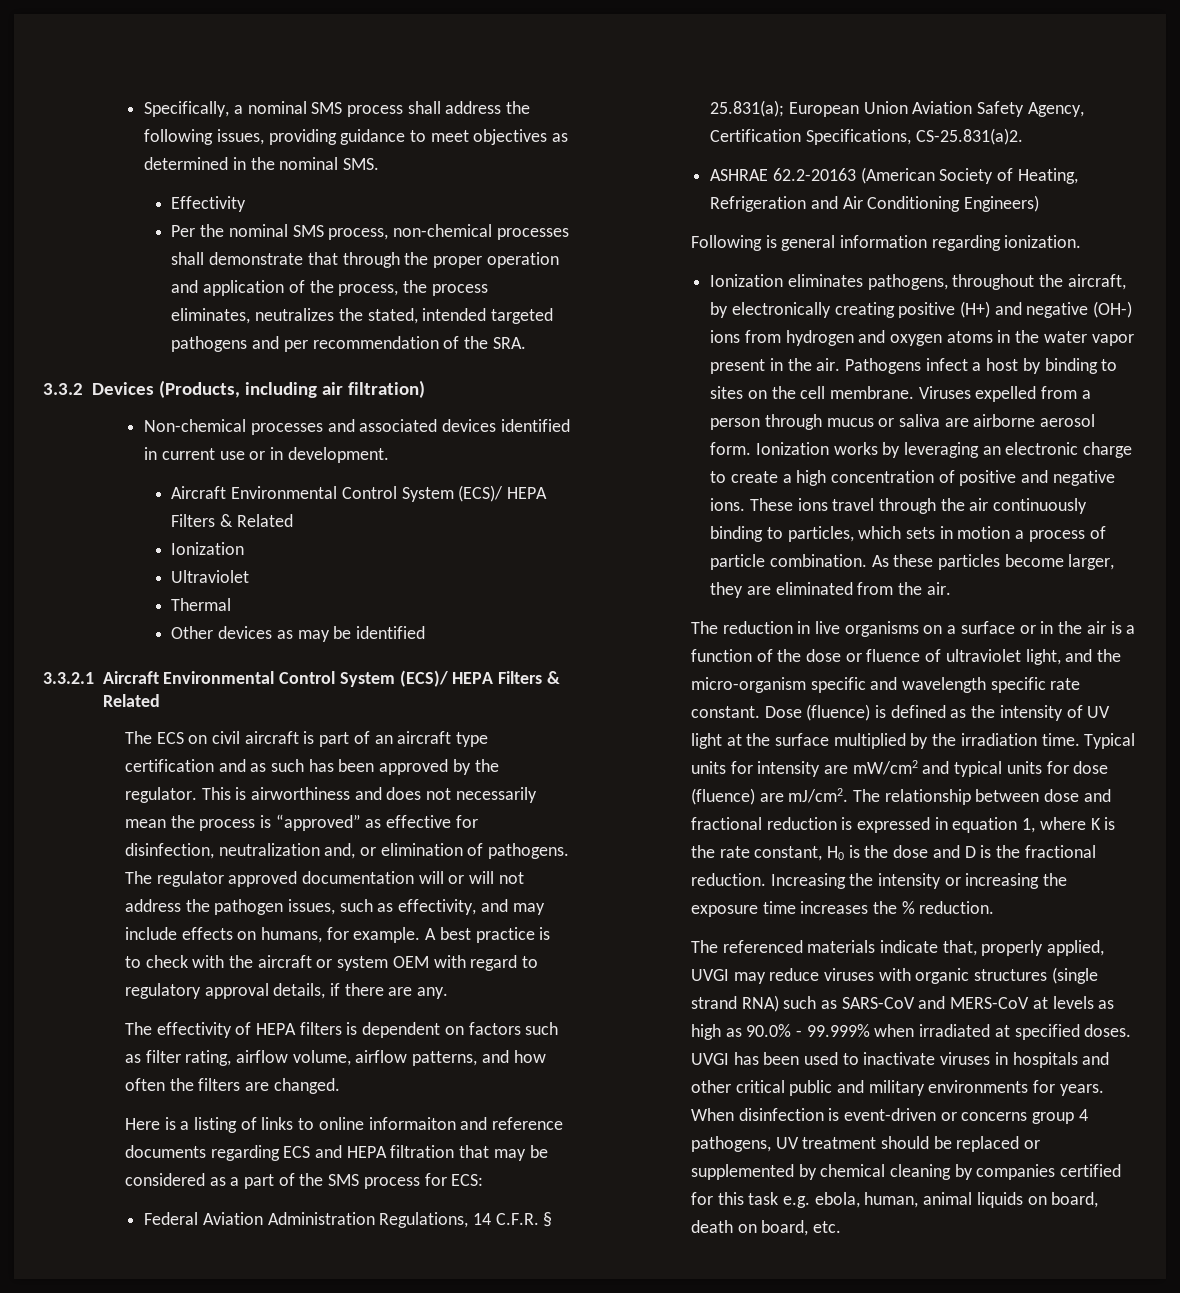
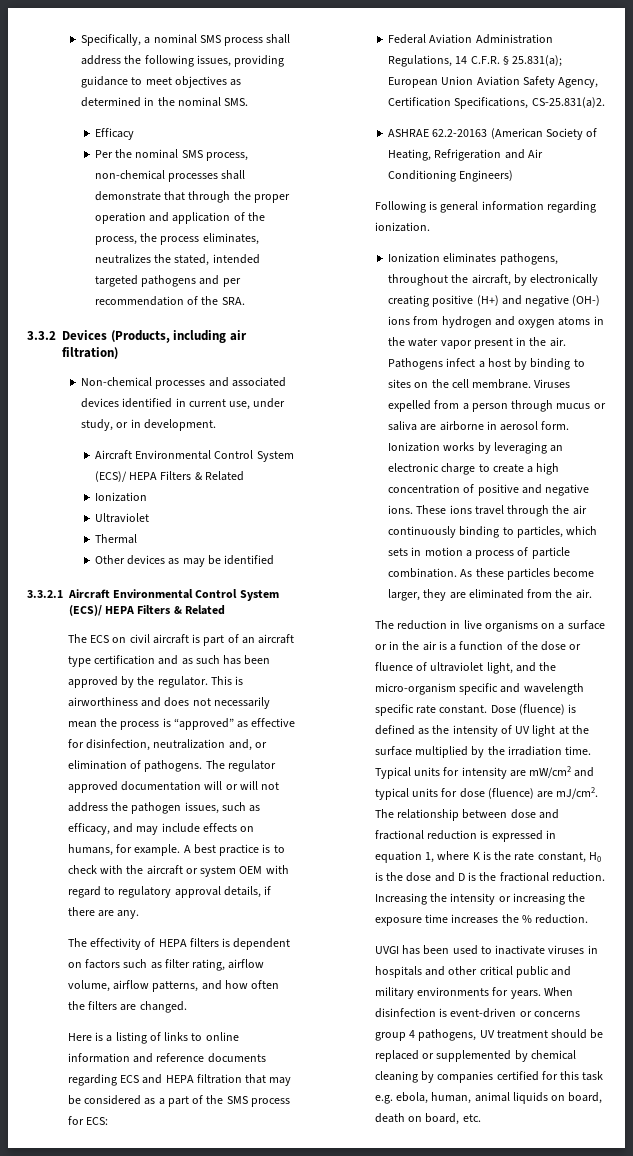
[171,196,247,212] Effectivity -> [94,128,134,140] Efficacy
[219,451,245,460] use -> [229,398,286,410] [81,419,114,431] use, under study,
[398,899,477,915] effectivity, -> [67,823,110,835] efficacy,
[368,1117,456,1130] informaiton -> [67,1053,130,1063] information
(1036, 420) none -> [486,421,497,430] in
[690,940,1105,956] [690,967,1098,984] [690,995,1115,1012] [690,1024,1132,1040] The referenced materials indicate that, properly applied, UVGI may reduce viruses with organic structures (single strand RNA) such as SARS-CoV and MERS-CoV at levels as high as 90.0% - 99.999% when irradiated at specified doses. -> (589, 919) none

